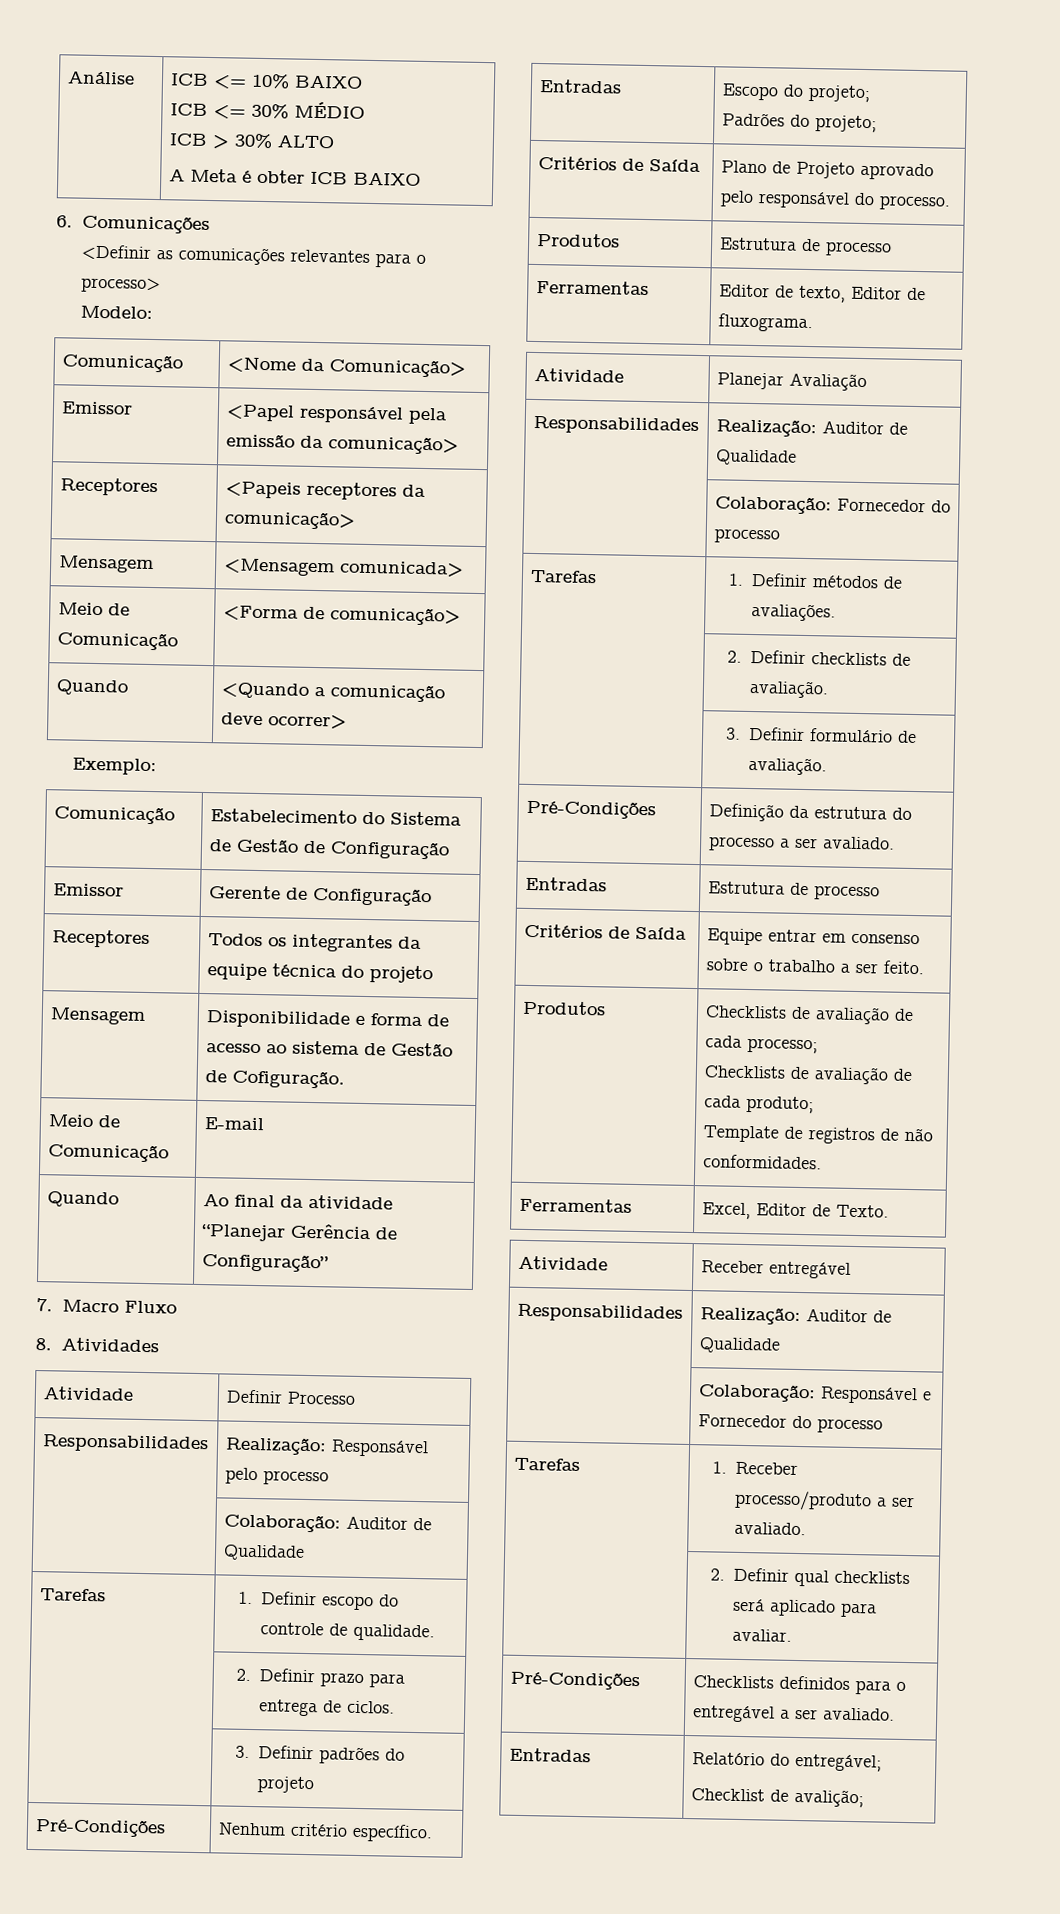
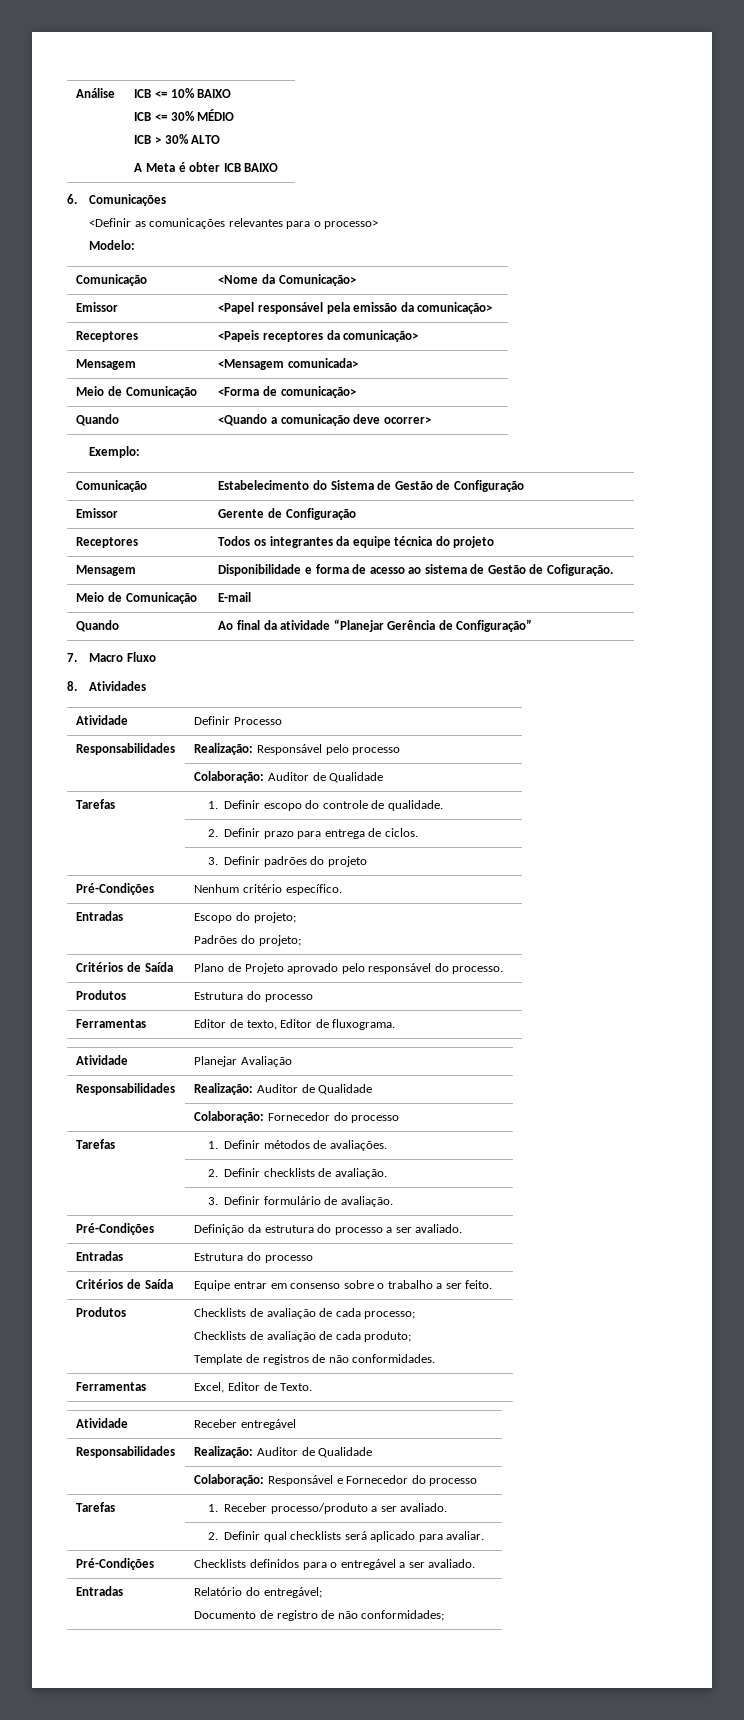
[800,238,821,252] de -> [246,991,261,1000] do
[789,882,809,896] de -> [246,1252,261,1261] do
[690,1788,864,1808] Checklist de avalição; -> [194,1610,445,1621] Documento de registro de não conformidades;

